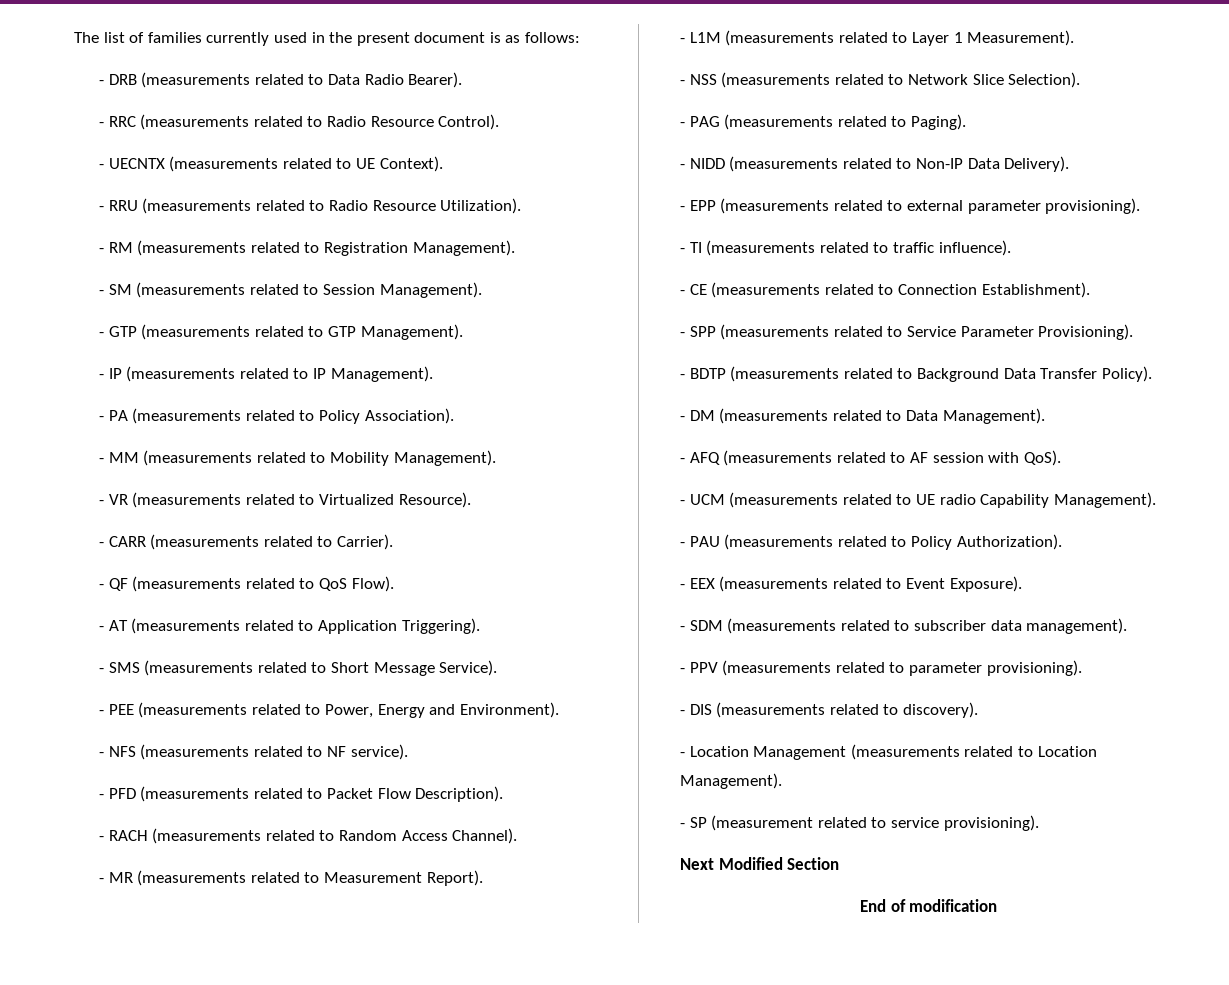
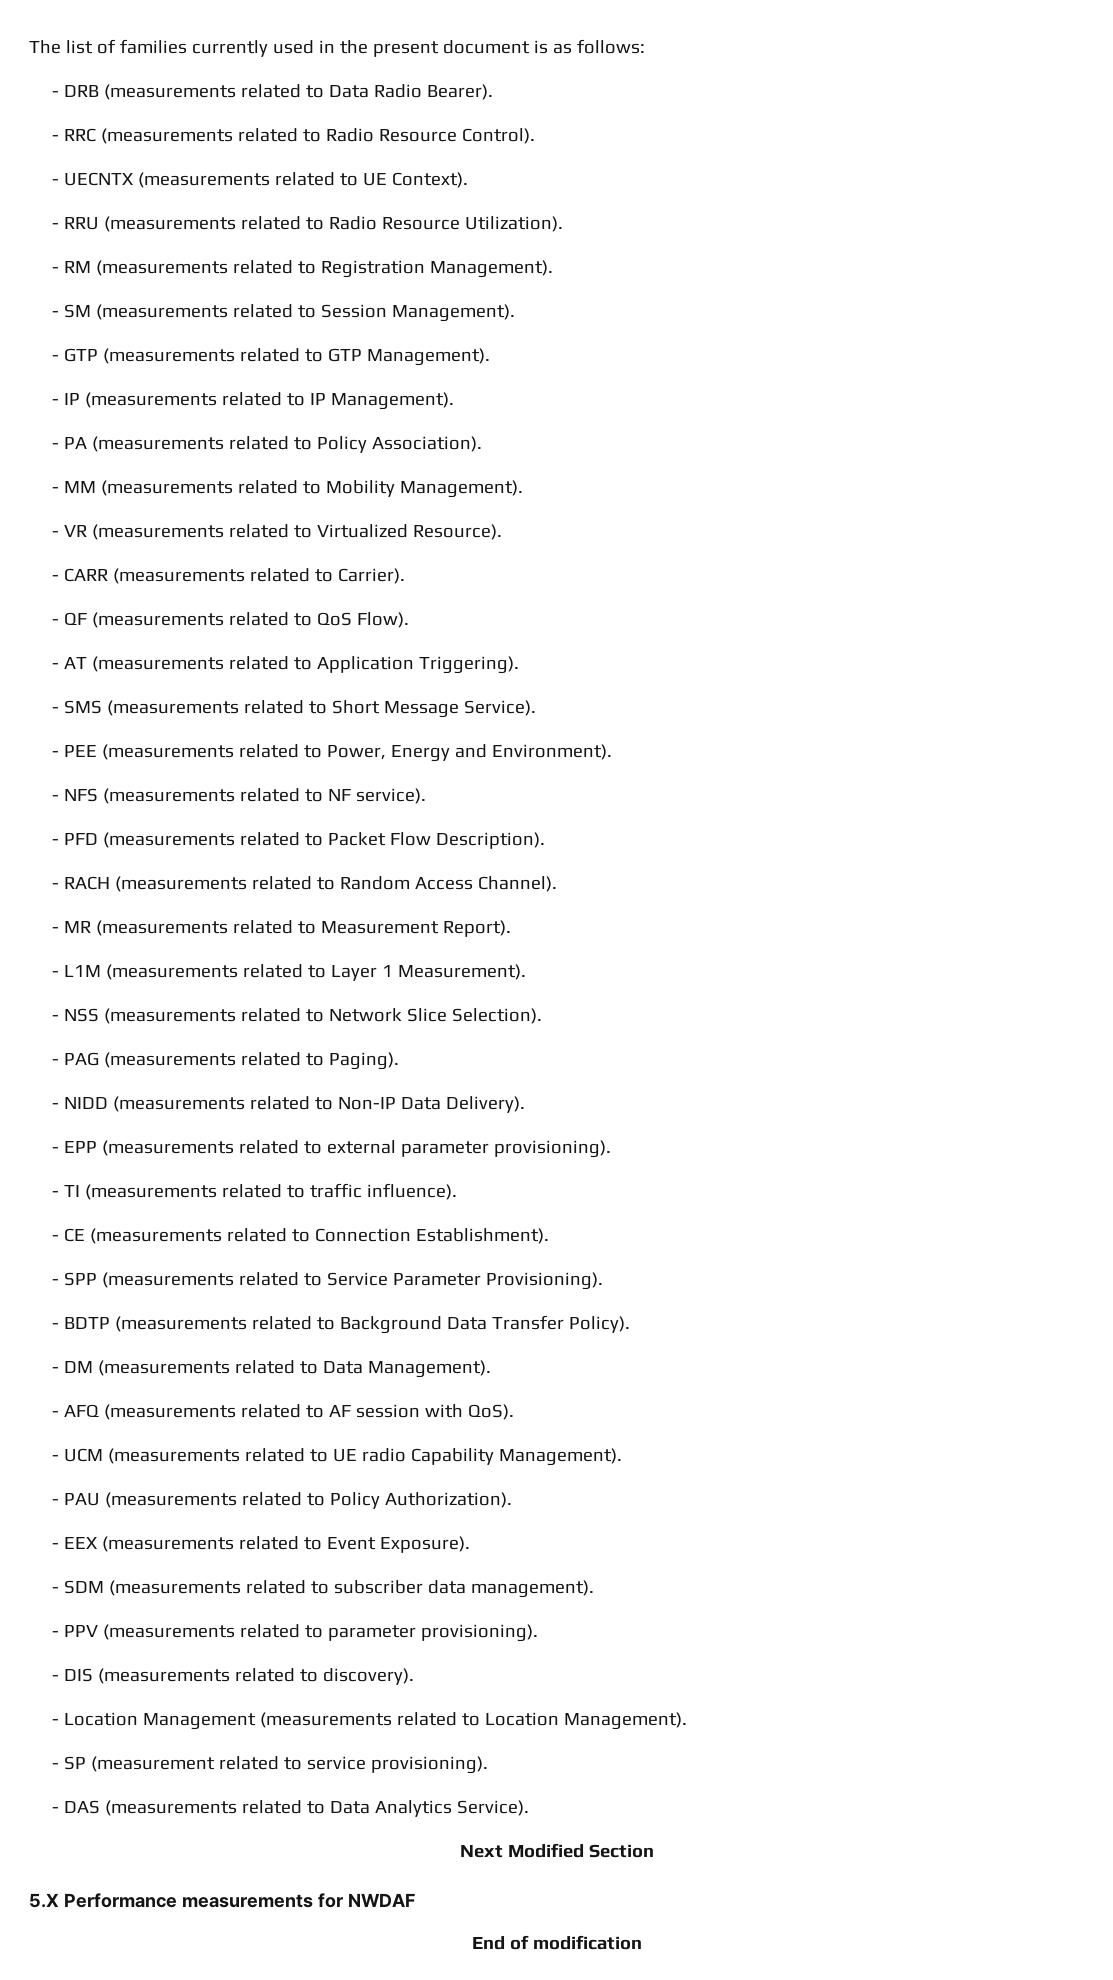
[680,857,840,870] Next Modified Section -> [52,1800,530,1817] [459,1843,654,1858] [29,1893,415,1908] - DAS (measurements related to Data Analytics Service). // Next Modified Section // 5.X Performance measurements for NWDAF

